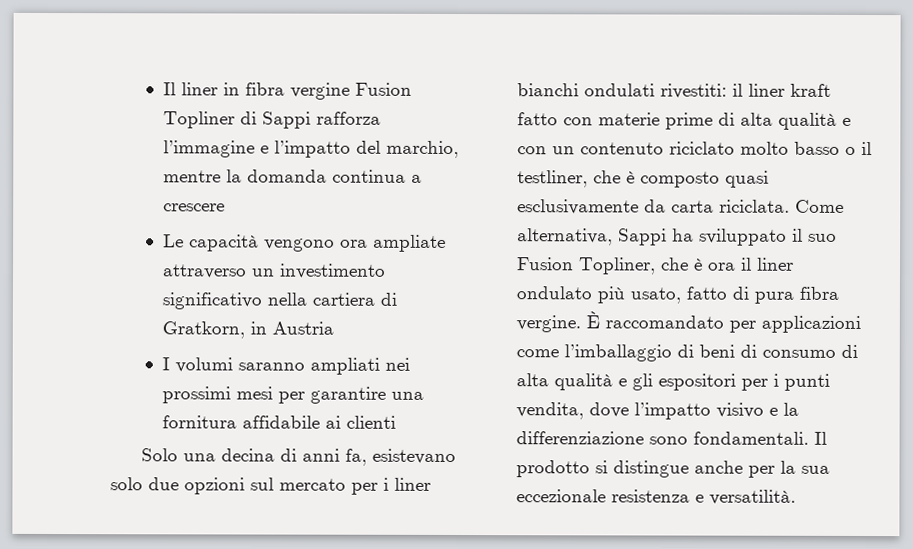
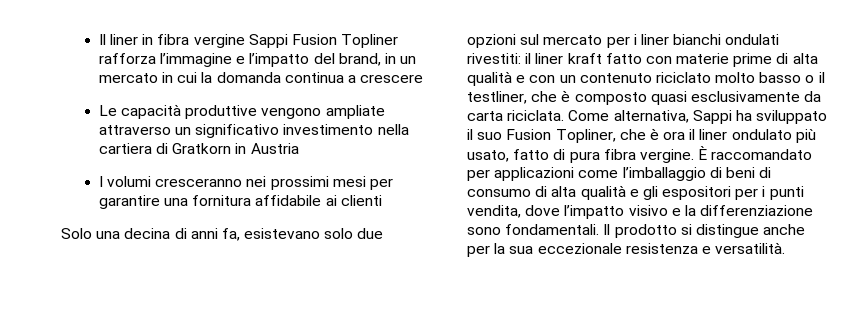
(351, 91) none -> [248,34,288,48] Sappi
[240,111,312,129] di Sappi -> (399, 41) none
[386,140,460,159] [163,170,222,183] marchio, mentre -> [338,53,417,66] [98,72,198,83] brand, in un mercato in cui
[264,238,369,252] vengono ora -> [185,105,322,119] produttive vengono
[279,263,387,279] [162,292,263,310] investimento significativo -> [195,124,374,138] significativo investimento
[162,321,246,339] Gratkorn, -> [172,143,232,154] Gratkorn
[238,357,381,375] saranno ampliati -> [155,178,243,187] cresceranno

